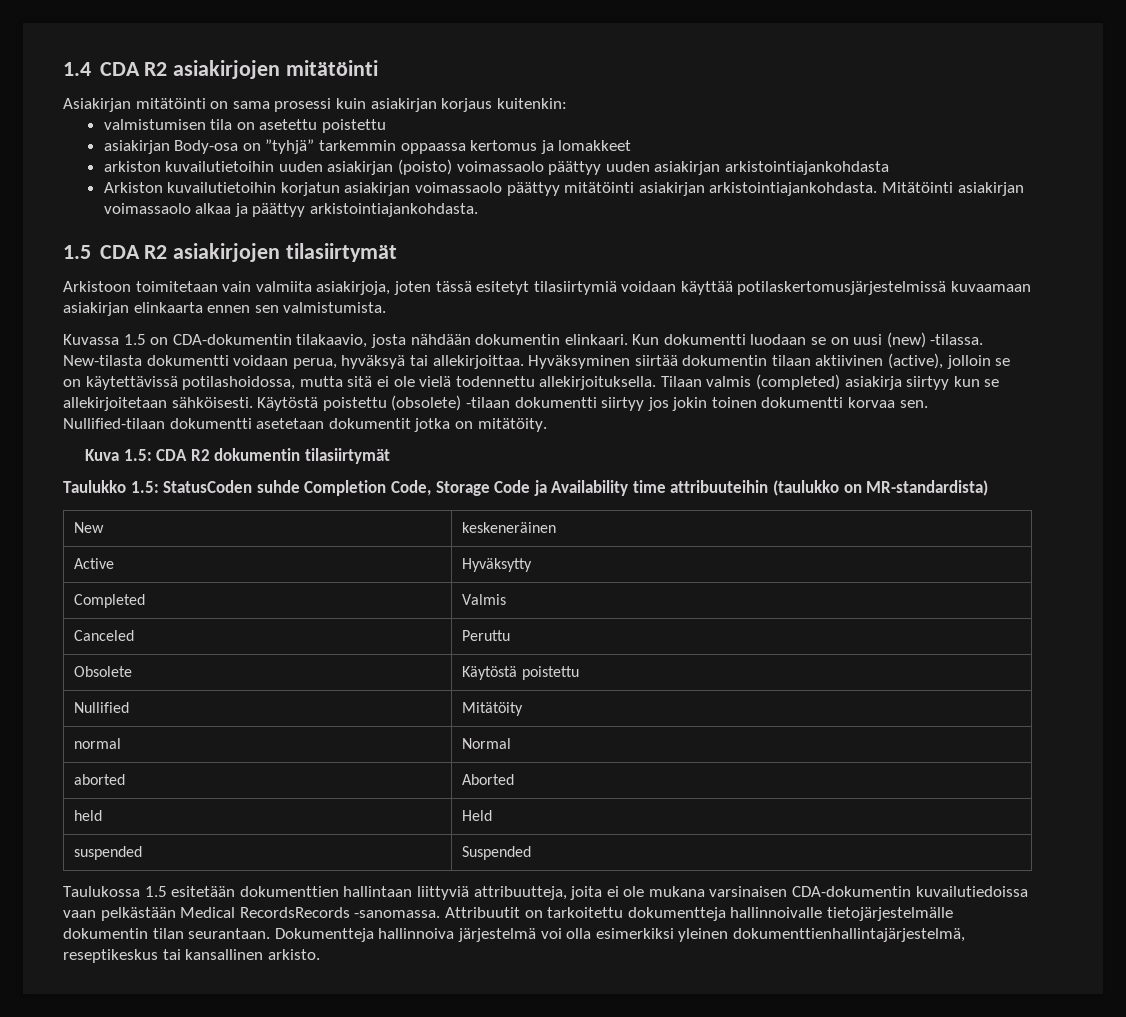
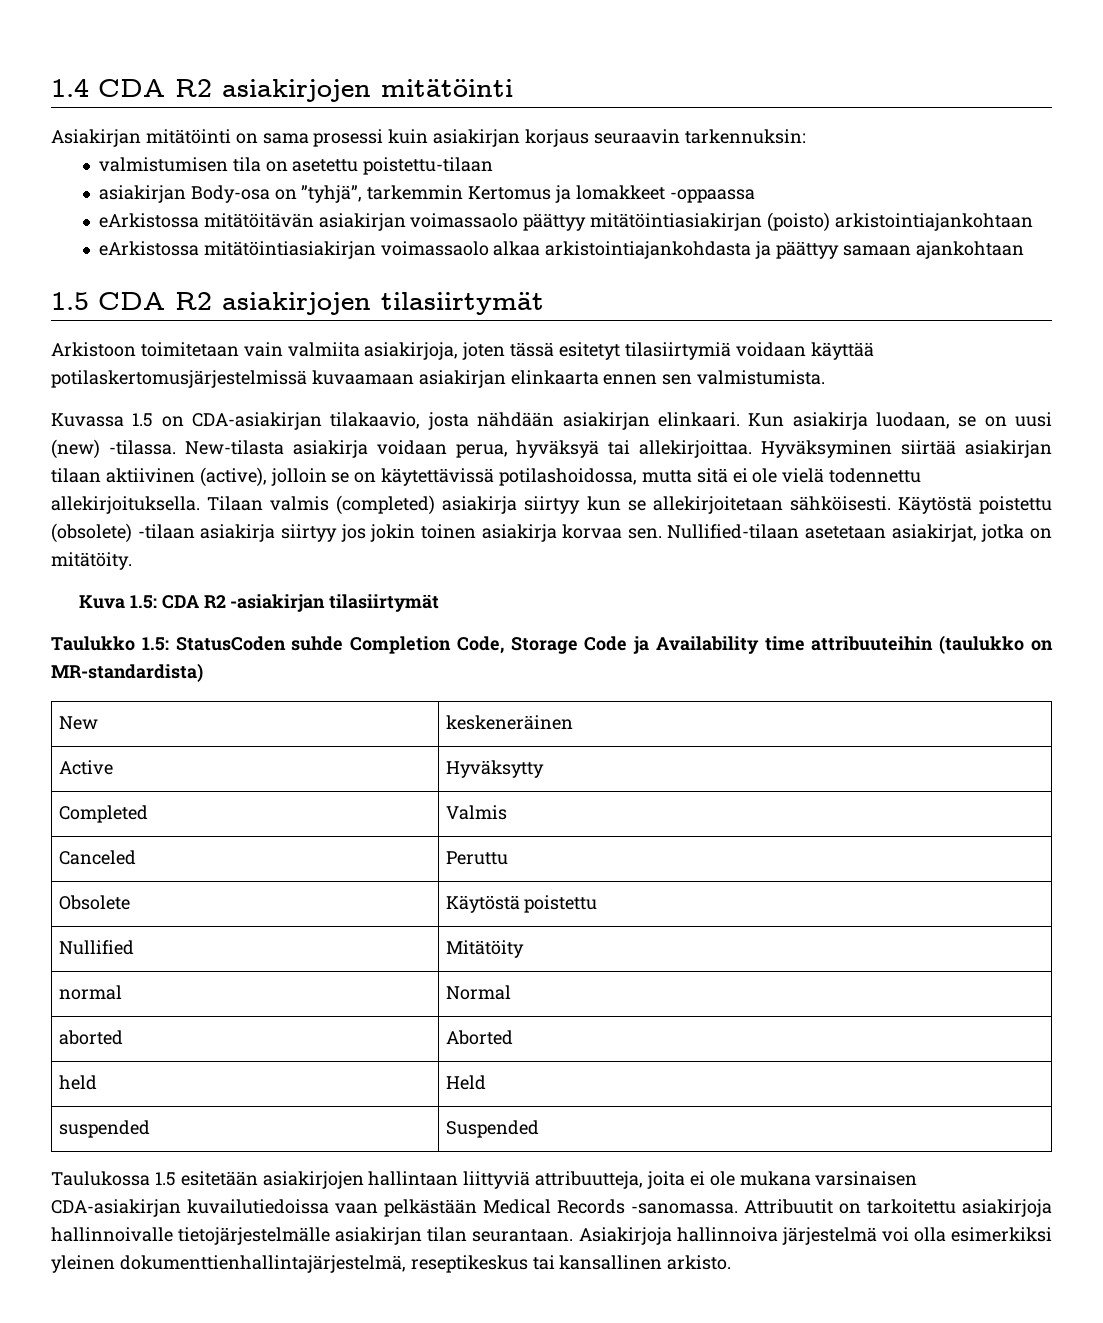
[496,98,567,109] kuitenkin: -> [593,129,806,144] seuraavin tarkennuksin:
[321,119,386,133] poistettu -> [363,157,494,175] poistettu-tilaan
[265,139,632,154] [103,159,889,175] [103,182,1024,196] ”tyhjä” tarkemmin oppaassa kertomus ja lomakkeet // arkiston kuvailutietoihin uuden asiakirjan (poisto) voimassaolo päättyy uuden asiakirjan arkistointiajankohdasta // Arkiston kuvailutietoihin korjatun asiakirjan voimassaolo päättyy mitätöinti asiakirjan arkistointiajankohdasta. Mitätöinti asiakirjan -> [301,185,755,203] [98,212,1033,232] [98,241,376,259] ”tyhjä”, tarkemmin Kertomus ja lomakkeet -oppaassa // eArkistossa mitätöitävän asiakirjan voimassaolo päättyy mitätöintiasiakirjan (poisto) arkistointiajankohtaan // eArkistossa mitätöintiasiakirjan
(232, 208) none -> [545,241,752,259] arkistointiajankohdasta
[309,203,478,217] arkistointiajankohdasta. -> [842,241,1024,259] samaan ajankohtaan
[172,334,292,345] CDA-dokumentin -> [192,412,323,430] CDA-asiakirjan
[475,334,561,345] dokumentin -> [562,412,650,430] asiakirjan
[663,334,807,345] dokumentti luodaan -> [792,412,950,430] asiakirja luodaan,
[146,355,229,366] dokumentti -> [292,440,368,458] asiakirja
[682,355,768,366] dokumentin -> [964,440,1052,458] asiakirjan
[514,397,597,408] dokumentti -> [200,524,276,542] asiakirja
[761,397,844,408] dokumentti -> [481,524,557,542] asiakirja
[169,418,411,429] dokumentti asetetaan dokumentit -> [805,524,977,542] asetetaan asiakirjat,
[214,448,301,461] dokumentin -> [230,594,326,612] -asiakirjan
[239,886,339,897] dokumenttien -> [262,1171,364,1189] asiakirjojen
[792,886,912,897] CDA-dokumentin -> [51,1199,181,1217] CDA-asiakirjan
[239,907,350,918] RecordsRecords -> [557,1199,625,1214] Records
[627,907,726,921] dokumentteja -> [962,1199,1052,1217] asiakirjoja
[63,928,148,939] dokumentin -> [335,1227,423,1245] asiakirjan
[274,928,374,942] Dokumentteja -> [578,1227,672,1245] Asiakirjoja

